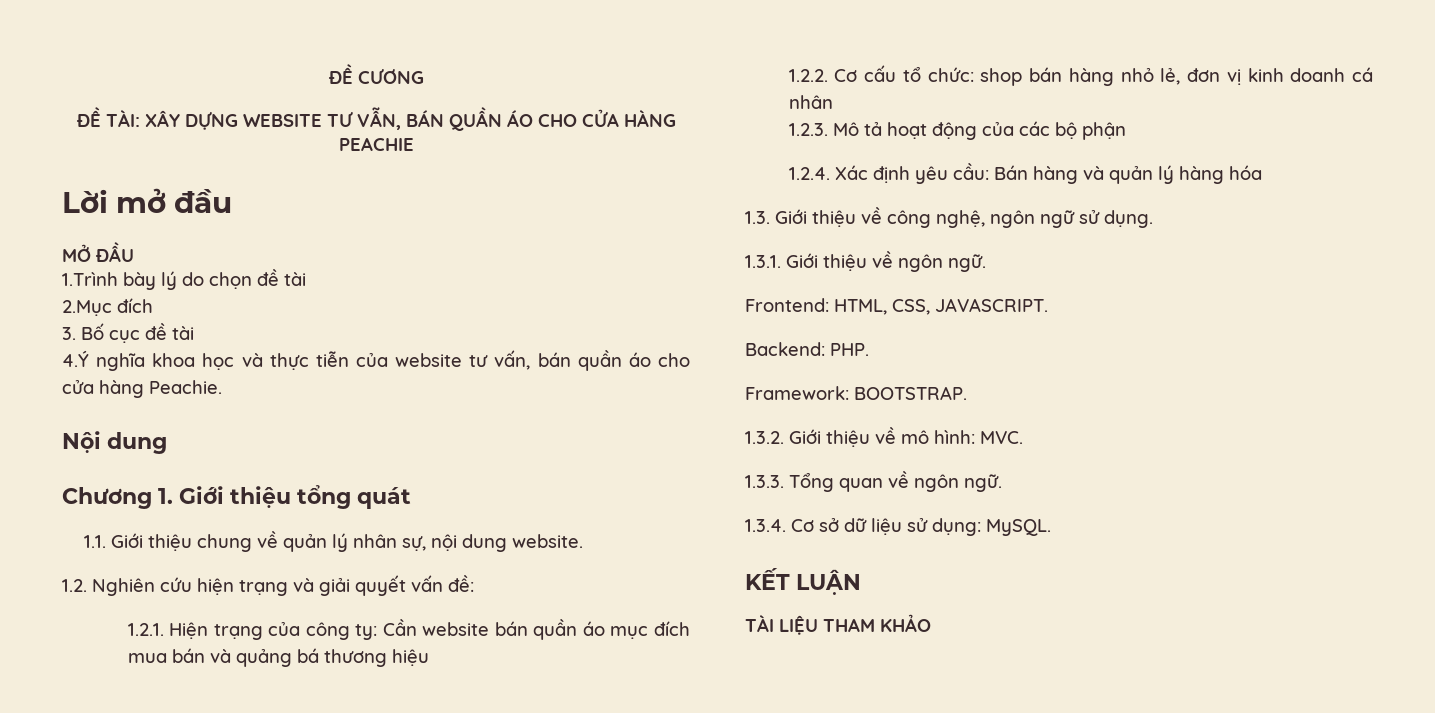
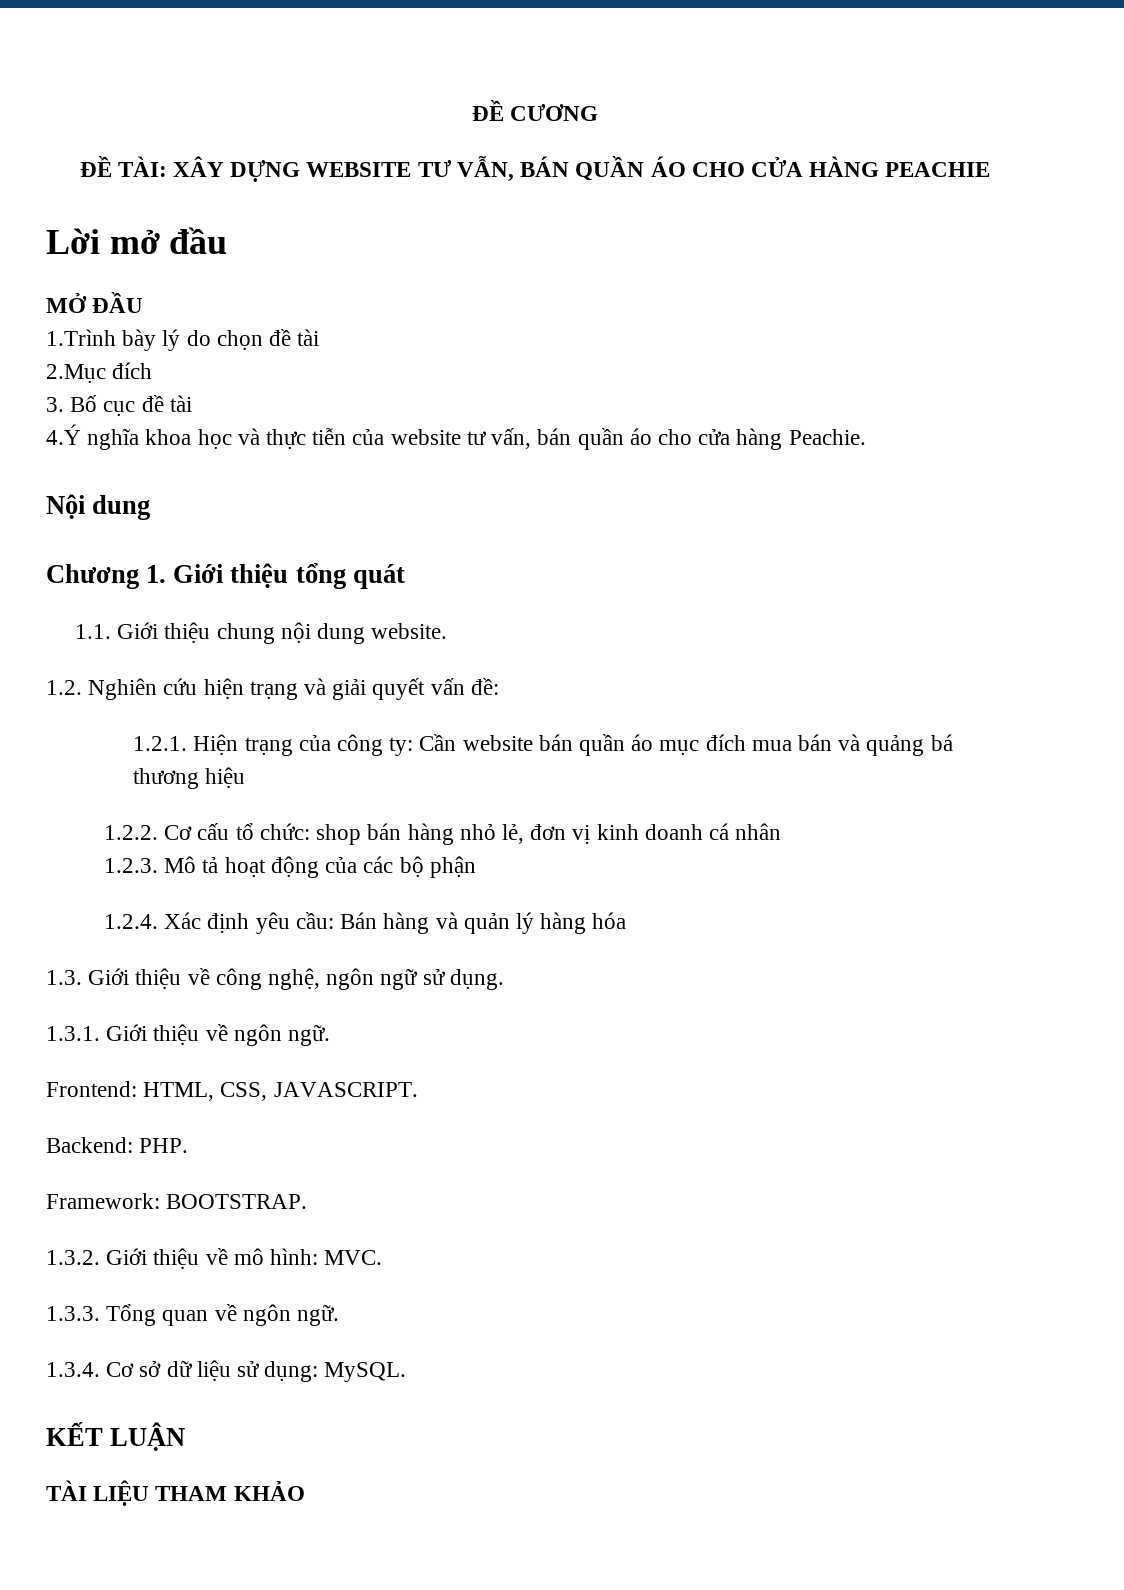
[256,531,426,552] về quản lý nhân sự, -> (275, 633) none

